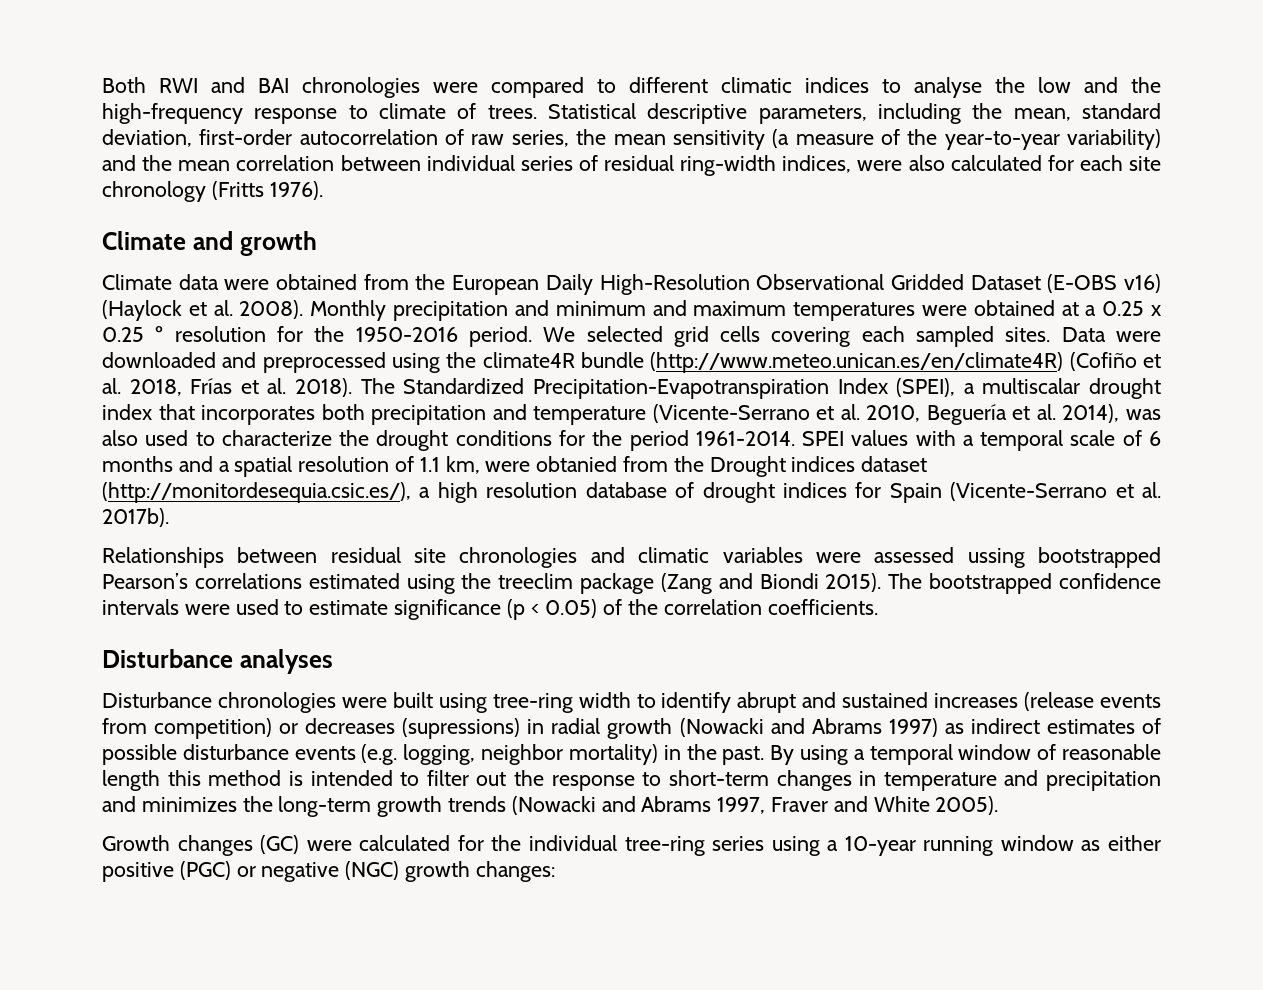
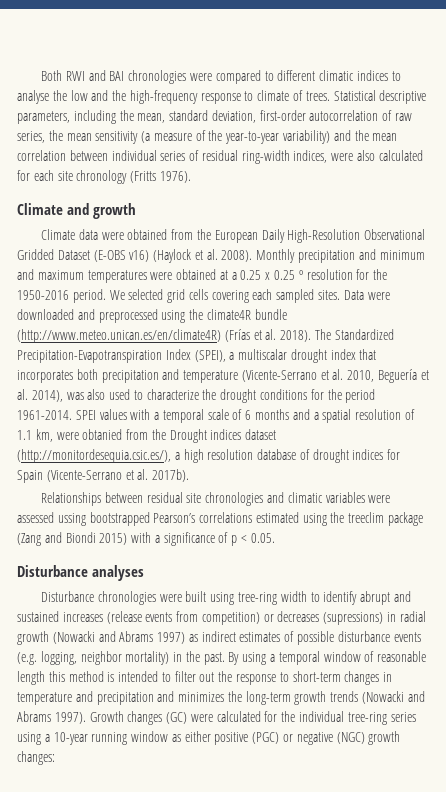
[1069,352,1161,371] [102,378,233,396] (Cofiño et al. 2018, Frías -> [224,329,250,342] (Frías
[825,573,1162,594] [102,599,878,620] 2015). The bootstrapped confidence intervals were used to estimate significance (p < 0.05) of the correlation coefficients. -> [99,532,275,546] 2015) with a significance of p < 0.05.
[717,796,999,815] 1997, Fraver and White 2005). // -> [54,712,86,724] 1997).

